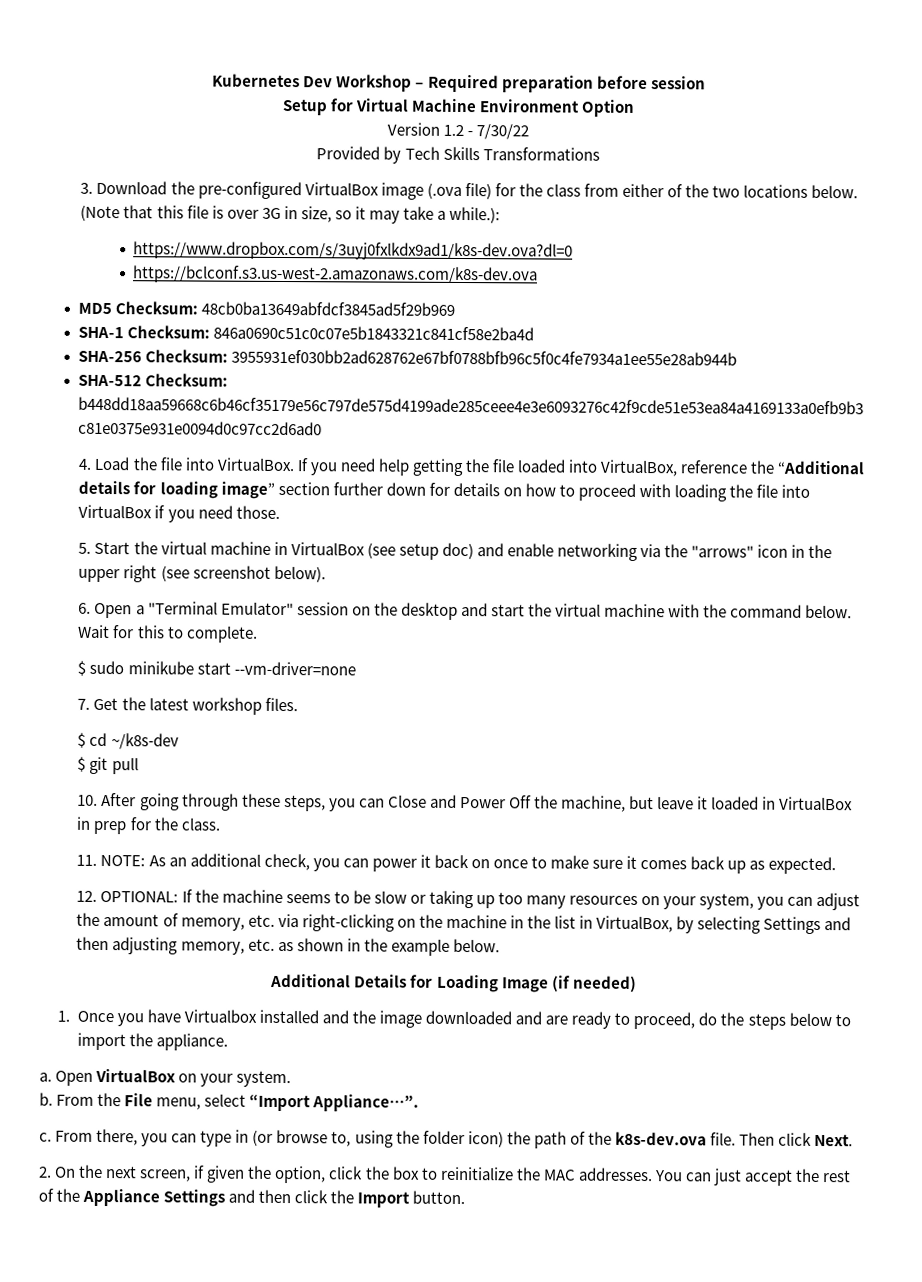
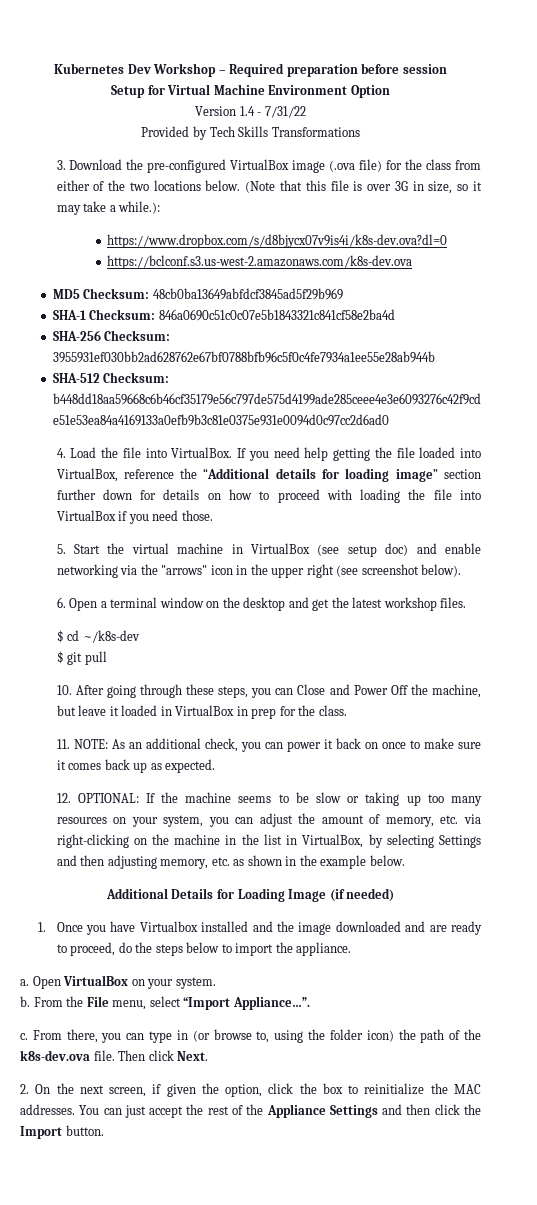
[442,124,530,140] 1.2 - 7/30/22 -> [239,106,306,118] 1.4 - 7/31/22
[133,241,574,261] https://www.dropbox.com/s/3uyj0fxlkdx9ad1/k8s-dev.ova?dl=0 -> [107,234,448,248] https://www.dropbox.com/s/d8bjycx07v9is4i/k8s-dev.ova?dl=0
[147,601,349,616] "Terminal Emulator" session -> [110,597,204,608] terminal window
[490,603,853,619] [78,624,258,643] [77,660,356,676] [77,697,119,711] start the virtual machine with the command below. Wait for this to complete. // $ sudo minikube start --vm-driver=none // 7. Get -> [312,599,330,611] get

